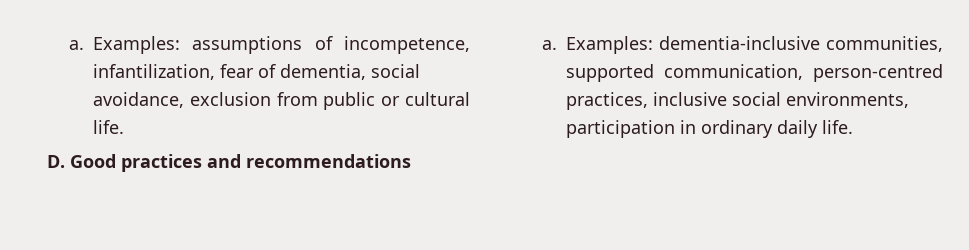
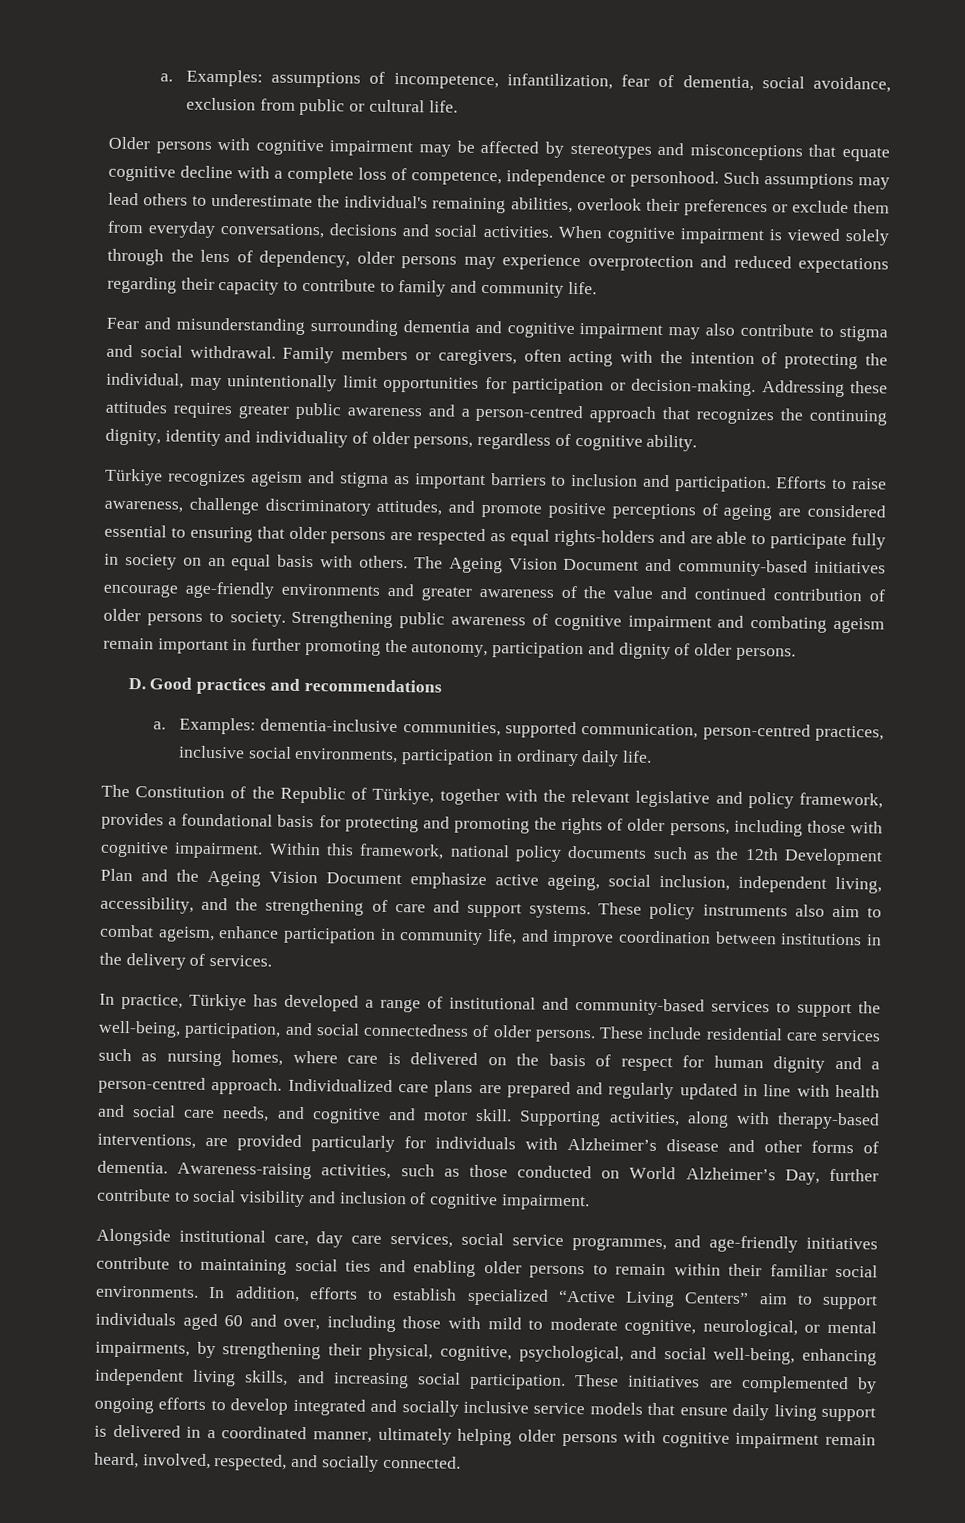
(124, 127) none -> [108,136,891,162] [108,165,890,190] [108,192,891,217] [107,220,889,246] [107,248,889,274] [107,276,597,298] [106,317,888,342] [106,344,889,370] [106,372,888,398] [105,400,887,426] [105,428,698,452] [105,468,888,493] [104,497,887,521] [104,524,886,550] [104,553,886,577] [103,581,885,602] [103,608,886,634] [103,637,796,661] // Older persons with cognitive impairment may be affected by stereotypes and misconceptions that equate cognitive decline with a complete loss of competence, independence or personhood. Such assumptions may lead others to underestimate the individual's remaining abilities, overlook their preferences or exclude them from everyday conversations, decisions and social activities. When cognitive impairment is viewed solely through the lens of dependency, older persons may experience overprotection and reduced expectations regarding their capacity to contribute to family and community life. // Fear and misunderstanding surrounding dementia and cognitive impairment may also contribute to stigma and social withdrawal. Family members or caregivers, often acting with the intention of protecting the individual, may unintentionally limit opportunities for participation or decision-making. Addressing these attitudes requires greater public awareness and a person-centred approach that recognizes the continuing dignity, identity and individuality of older persons, regardless of cognitive ability. // Türkiye recognizes ageism and stigma as important barriers to inclusion and participation. Efforts to raise awareness, challenge discriminatory attitudes, and promote positive perceptions of ageing are considered essential to ensuring that older persons are respected as equal rights-holders and are able to participate fully in society on an equal basis with others. The Ageing Vision Document and community-based initiatives encourage age-friendly environments and greater awareness of the value and continued contribution of older persons to society. Strengthening public awareness of cognitive impairment and combating ageism remain important in further promoting the autonomy, participation and dignity of older persons.
(853, 127) none -> [101,784,883,809] [101,812,883,837] [100,841,884,866] [100,868,882,894] [100,896,882,920] [100,924,882,947] [99,952,273,970] [99,993,881,1018] [98,1020,881,1043] [98,1048,881,1073] [98,1076,880,1100] [98,1104,880,1130] [97,1133,879,1154] [97,1160,879,1185] [97,1188,590,1211] [96,1228,879,1253] [96,1256,878,1279] [95,1285,878,1310] [95,1312,877,1337] [95,1341,878,1366] [95,1368,877,1394] [94,1397,877,1422] [94,1424,877,1449] [94,1452,461,1472] // The Constitution of the Republic of Türkiye, together with the relevant legislative and policy framework, provides a foundational basis for protecting and promoting the rights of older persons, including those with cognitive impairment. Within this framework, national policy documents such as the 12th Development Plan and the Ageing Vision Document emphasize active ageing, social inclusion, independent living, accessibility, and the strengthening of care and support systems. These policy instruments also aim to combat ageism, enhance participation in community life, and improve coordination between institutions in the delivery of services. // In practice, Türkiye has developed a range of institutional and community-based services to support the well-being, participation, and social connectedness of older persons. These include residential care services such as nursing homes, where care is delivered on the basis of respect for human dignity and a person-centred approach. Individualized care plans are prepared and regularly updated in line with health and social care needs, and cognitive and motor skill. Supporting activities, along with therapy-based interventions, are provided particularly for individuals with Alzheimer’s disease and other forms of dementia. Awareness-raising activities, such as those conducted on World Alzheimer’s Day, further contribute to social visibility and inclusion of cognitive impairment. // Alongside institutional care, day care services, social service programmes, and age-friendly initiatives contribute to maintaining social ties and enabling older persons to remain within their familiar social environments. In addition, efforts to establish specialized “Active Living Centers” aim to support individuals aged 60 and over, including those with mild to moderate cognitive, neurological, or mental impairments, by strengthening their physical, cognitive, psychological, and social well-being, enhancing independent living skills, and increasing social participation. These initiatives are complemented by ongoing efforts to develop integrated and socially inclusive service models that ensure daily living support is delivered in a coordinated manner, ultimately helping older persons with cognitive impairment remain heard, involved, respected, and socially connected.

